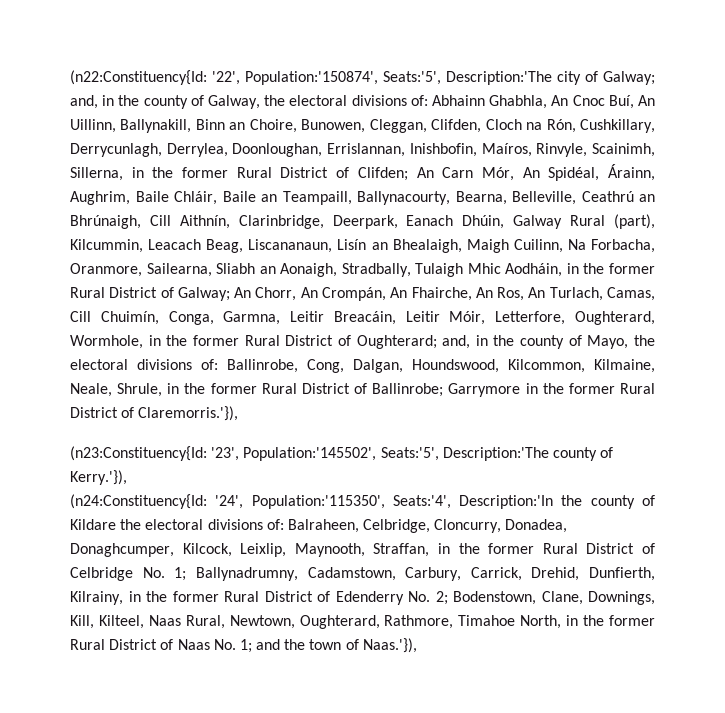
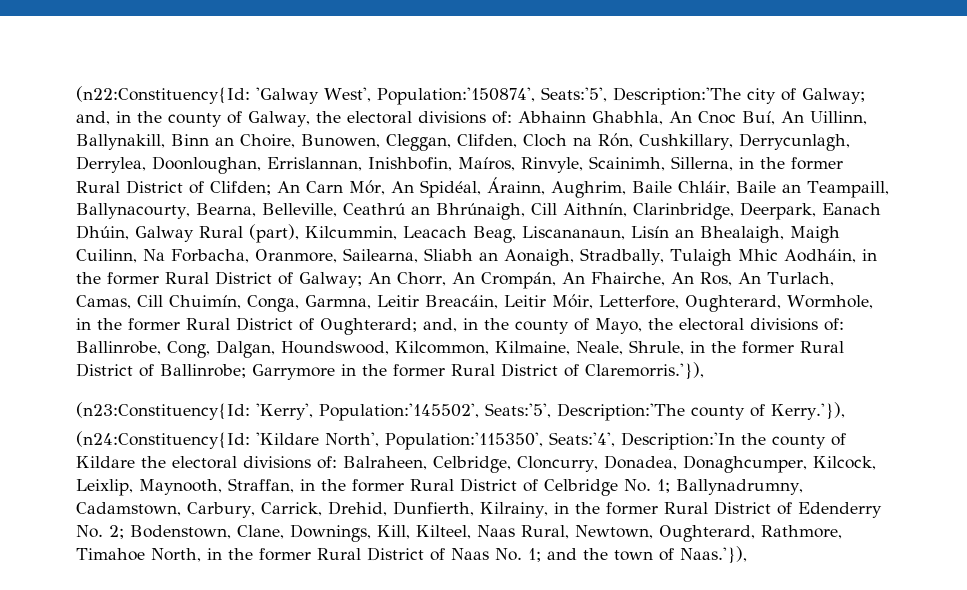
[212,71,240,85] '22', -> [256,87,371,104] 'Galway West',
[211,447,240,461] '23', -> [256,403,313,420] 'Kerry',
[215,495,244,509] '24', -> [256,432,379,447] 'Kildare North',

